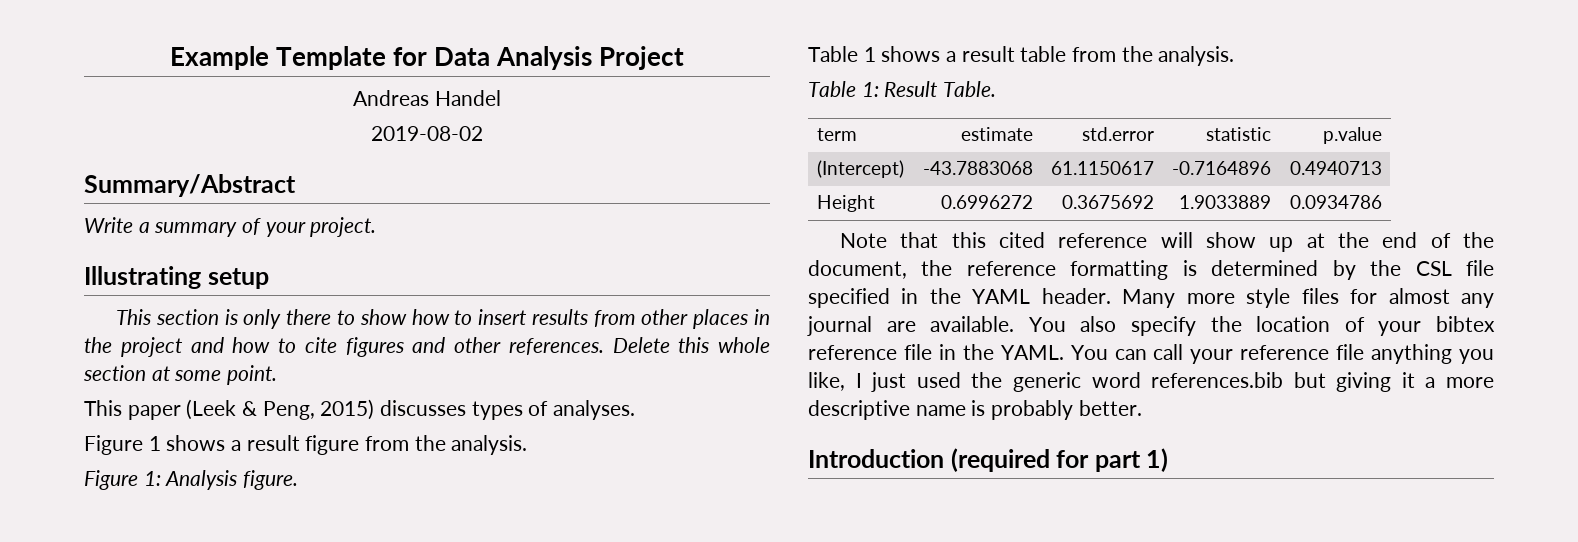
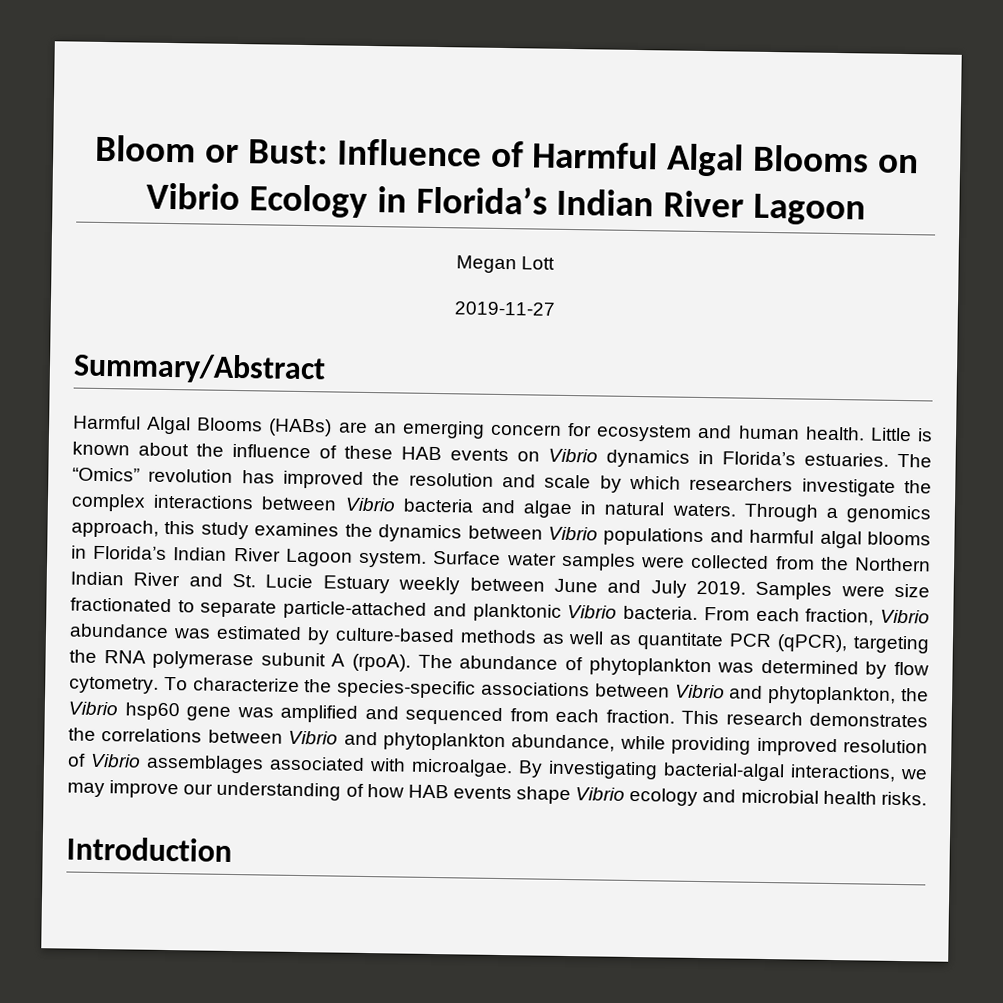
[170,46,684,70] [353,90,501,106] [371,126,483,141] [84,174,296,197] [84,217,377,237] [84,266,269,289] [116,309,770,329] [84,337,770,357] [83,365,278,385] [84,399,636,420] [84,435,528,455] [84,470,299,490] [808,46,1235,66] [808,81,997,97] [816,128,857,141] [961,127,1034,141] [1082,127,1155,141] [1206,127,1272,141] [1323,127,1383,144] [816,160,904,178] [923,161,1034,175] [1051,161,1155,175] [1172,161,1272,175] [1290,161,1383,175] [816,195,875,212] [941,195,1034,209] [1062,195,1155,209] [1179,195,1272,209] [1290,195,1383,209] [840,232,1495,252] [808,260,1494,280] [808,288,1494,308] [807,316,1495,336] [808,344,1494,364] [808,372,1494,392] [808,400,1142,420] [808,448,1169,472] Example Template for Data Analysis Project // Andreas Handel // 2019-08-02 // Summary/Abstract // Write a summary of your project. // Illustrating setup // This section is only there to show how to insert results from other places in the project and how to cite figures and other references. Delete this whole section at some point. // This paper (Leek & Peng, 2015) discusses types of analyses. // Figure 1 shows a result figure from the analysis. // Figure 1: Analysis figure. // Table 1 shows a result table from the analysis. // Table 1: Result Table. // term | estimate | std.error | statistic | p.value // (Intercept) | -43.7883068 | 61.1150617 | -0.7164896 | 0.4940713 // Height | 0.6996272 | 0.3675692 | 1.9033889 | 0.0934786 // Note that this cited reference will show up at the end of the document, the reference formatting is determined by the CSL file specified in the YAML header. Many more style files for almost any journal are available. You also specify the location of your bibtex reference file in the YAML. You can call your reference file anything you like, I just used the generic word references.bib but giving it a more descriptive name is probably better. // Introduction (required for part 1) -> [95,134,919,177] [145,182,867,226] [455,255,556,274] [453,301,555,316] [73,352,326,385] [73,415,933,442] [72,441,932,468] [72,467,933,497] [71,493,931,524] [71,519,931,549] [71,545,932,572] [70,571,931,600] [70,597,931,626] [69,623,930,654] [69,649,929,679] [69,676,929,705] [68,701,928,728] [68,727,928,757] [67,753,928,782] [67,780,927,806] [66,836,232,862] Bloom or Bust: Influence of Harmful Algal Blooms on Vibrio Ecology in Florida’s Indian River Lagoon // Megan Lott // 2019-11-27 // Summary/Abstract // Harmful Algal Blooms (HABs) are an emerging concern for ecosystem and human health. Little is known about the influence of these HAB events on Vibrio dynamics in Florida’s estuaries. The “Omics” revolution has improved the resolution and scale by which researchers investigate the complex interactions between Vibrio bacteria and algae in natural waters. Through a genomics approach, this study examines the dynamics between Vibrio populations and harmful algal blooms in Florida’s Indian River Lagoon system. Surface water samples were collected from the Northern Indian River and St. Lucie Estuary weekly between June and July 2019. Samples were size fractionated to separate particle-attached and planktonic Vibrio bacteria. From each fraction, Vibrio abundance was estimated by culture-based methods as well as quantitate PCR (qPCR), targeting the RNA polymerase subunit A (rpoA). The abundance of phytoplankton was determined by flow cytometry. To characterize the species-specific associations between Vibrio and phytoplankton, the Vibrio hsp60 gene was amplified and sequenced from each fraction. This research demonstrates the correlations between Vibrio and phytoplankton abundance, while providing improved resolution of Vibrio assemblages associated with microalgae. By investigating bacterial-algal interactions, we may improve our understanding of how HAB events shape Vibrio ecology and microbial health risks. // Introduction

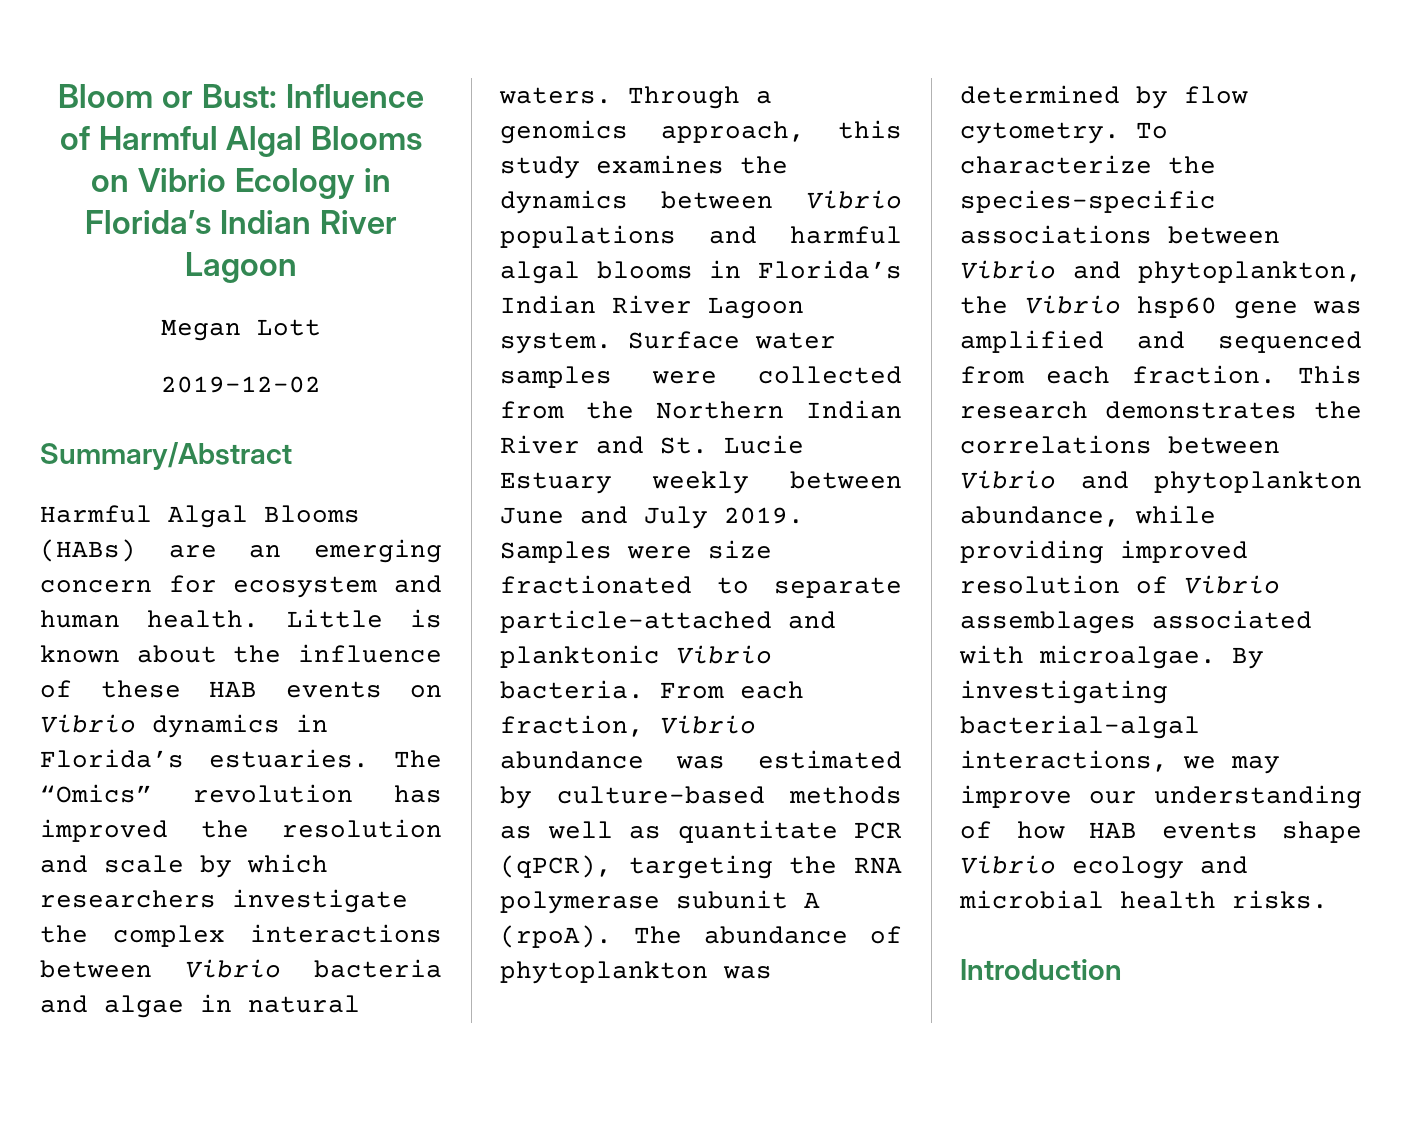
[453,301,555,316] 2019-11-27 -> [161,376,321,393] 2019-12-02

